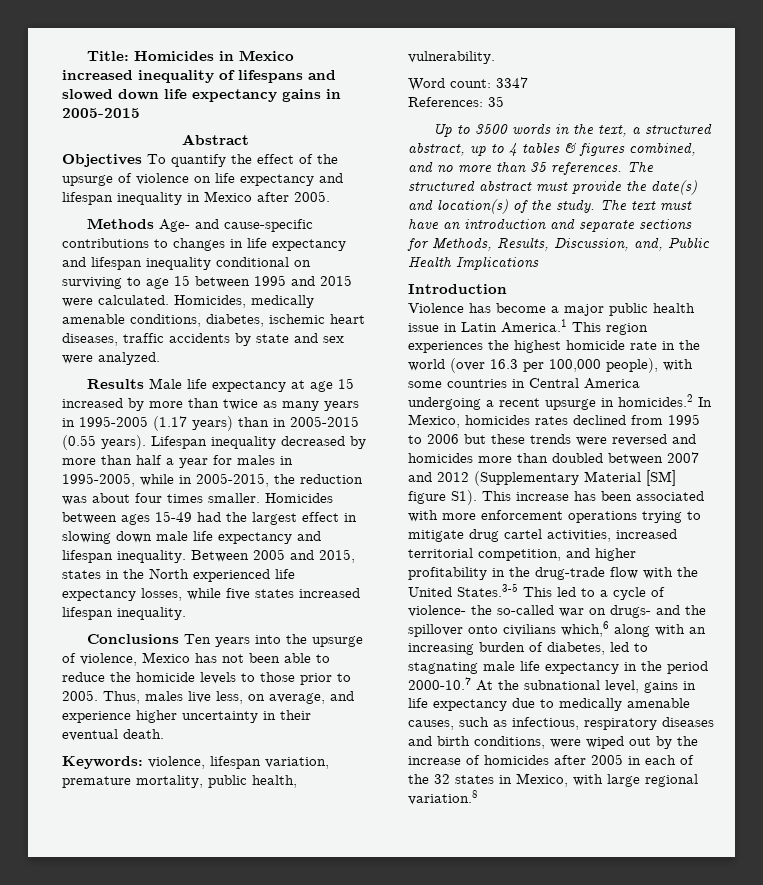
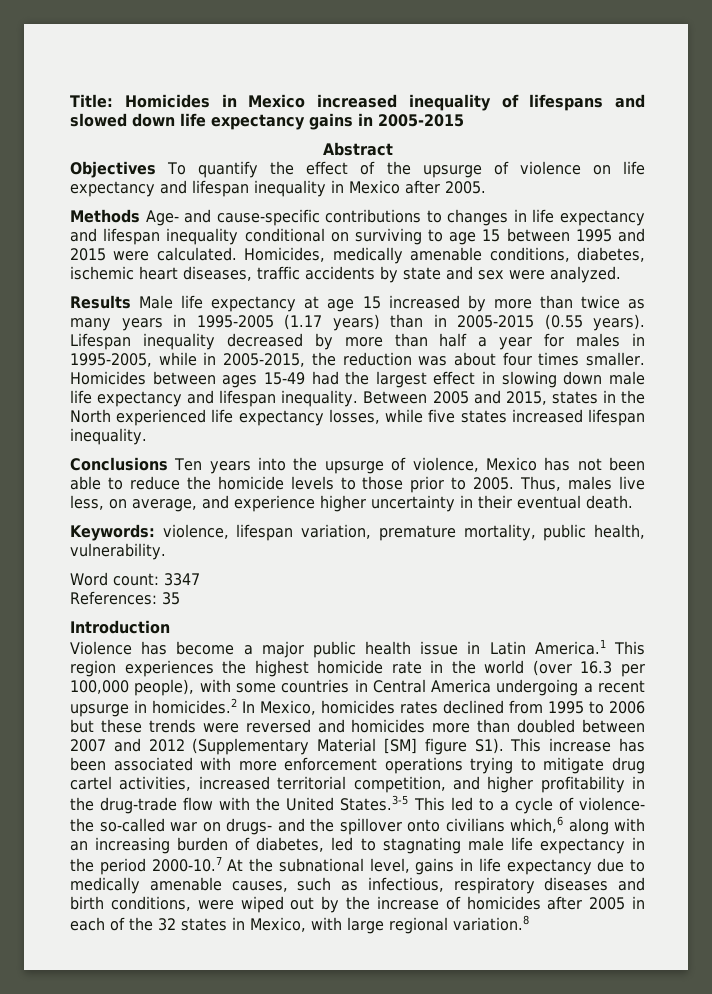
[432,123,712,137] [408,142,696,156] [408,161,654,175] [408,180,697,195] [408,199,692,214] [408,218,692,232] [407,237,710,251] [408,256,539,270] // Up to 3500 words in the text, a structured abstract, up to 4 tables & figures combined, and no more than 35 references. The structured abstract must provide the date(s) and location(s) of the study. The text must have an introduction and separate sections for Methods, Results, Discussion, and, Public Health Implications -> (180, 598) none

